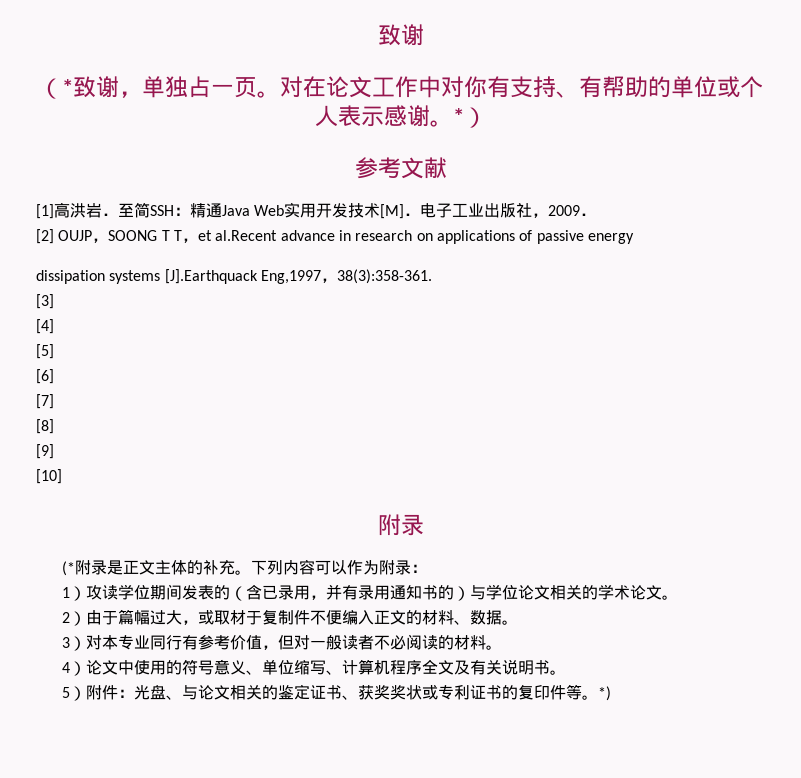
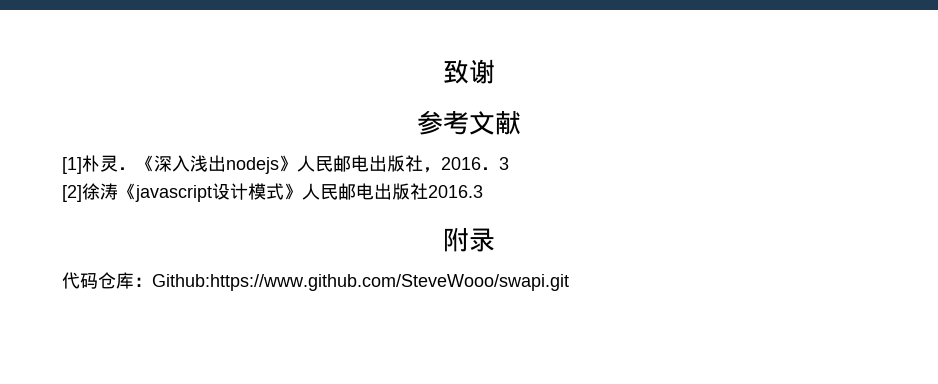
[38,76,763,99] [314,105,487,128] [354,157,447,179] [36,202,485,219] （*致谢，单独占一页。对在论文工作中对你有支持、有帮助的单位或个人表示感谢。*） // 参考文献 // [1]高洪岩．至简SSH：精通Java Web实用开发技术[M]．电子工业 -> [417,110,521,135] [62,155,369,174] 参考文献 // [1]朴灵．《深入浅出nodejs》人民邮电
[548,205,597,216] 2009． -> [441,157,509,170] 2016．3
[58,230,634,244] [36,269,432,284] [36,294,54,309] [36,319,54,334] [36,344,54,359] [36,369,54,384] [36,394,54,409] [36,419,54,434] [36,444,54,459] [36,469,62,484] [377,514,424,536] [62,559,428,576] [62,584,679,601] [62,609,519,626] [62,634,503,651] [62,659,567,676] [62,684,612,701] OUJP，SOONG T T，et al.Recent advance in research on applications of passive energy // dissipation systems [J].Earthquack Eng,1997，38(3):358-361. // [3] // [4] // [5] // [6] // [7] // [8] // [9] // [10] // 附录 // (*附录是正文主体的补充。下列内容可以作为附录： // 1）攻读学位期间发表的（含已录用，并有录用通知书的）与学位论文相关的学术论文。 // 2）由于篇幅过大，或取材于复制件不便编入正文的材料、数据。 // 3）对本专业同行有参考价值，但对一般读者不必阅读的材料。 // 4）论文中使用的符号意义、单位缩写、计算机程序全文及有关说明书。 // 5）附件：光盘、与论文相关的鉴定证书、获奖奖状或专利证书的复印件等。*) -> [82,183,483,202] [443,227,495,252] [62,272,569,291] 徐涛《javascript设计模式》人民邮电出版社2016.3 // 附录 // 代码仓库：Github:https://www.github.com/SteveWooo/swapi.git

